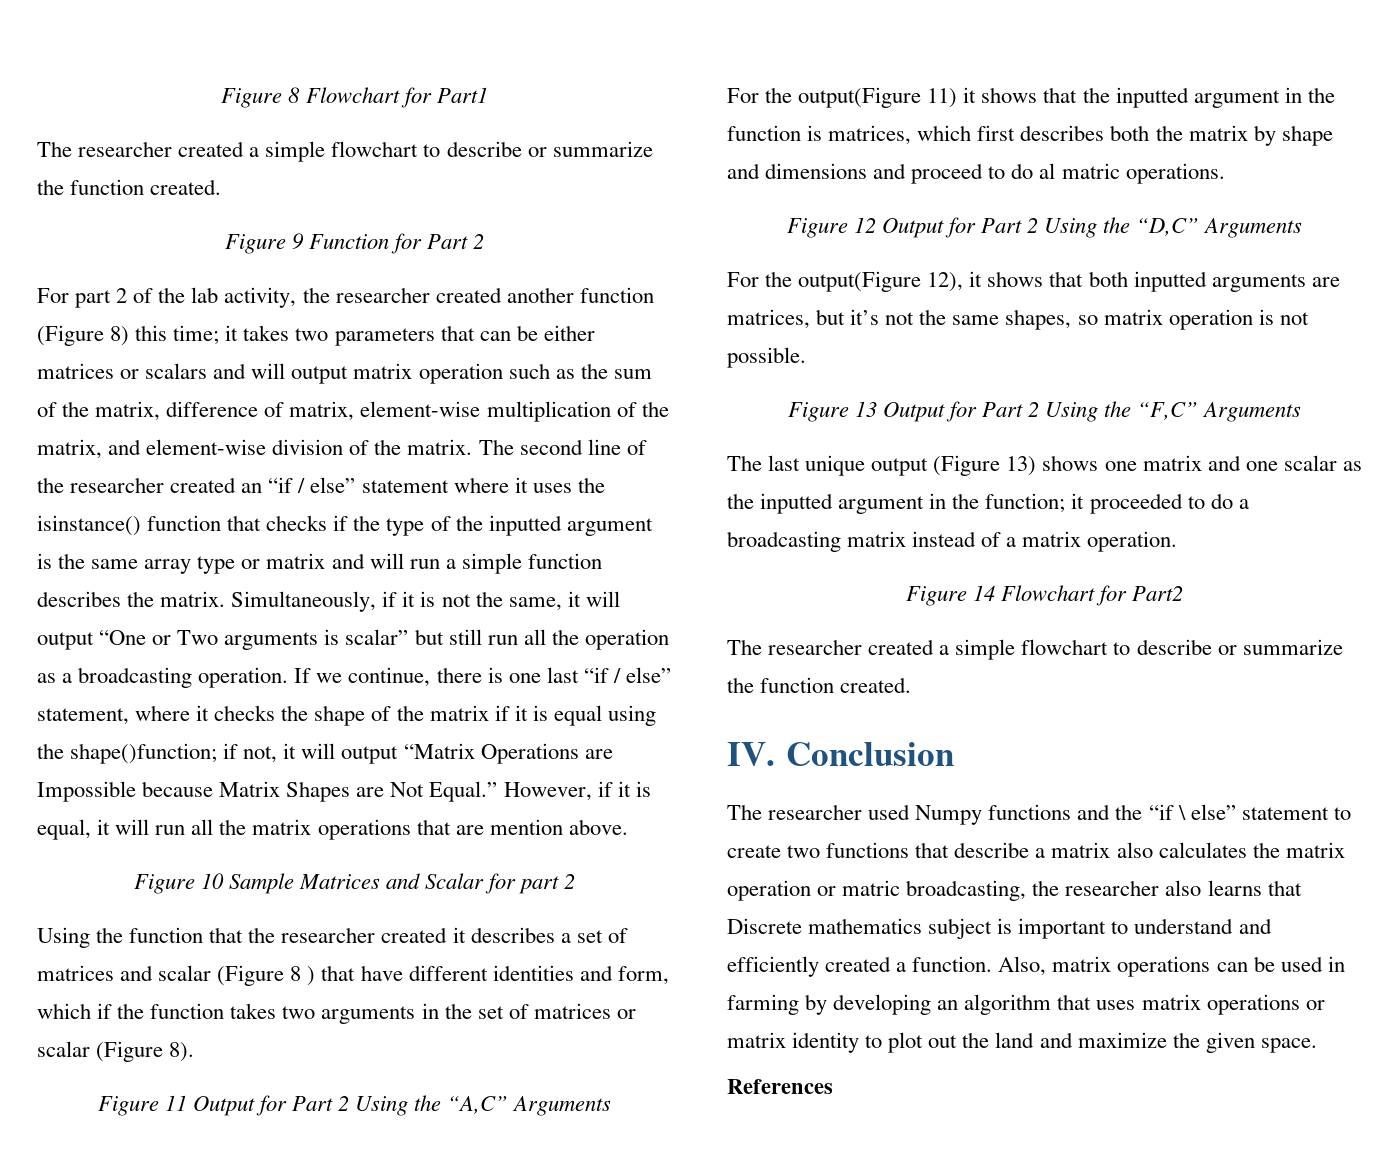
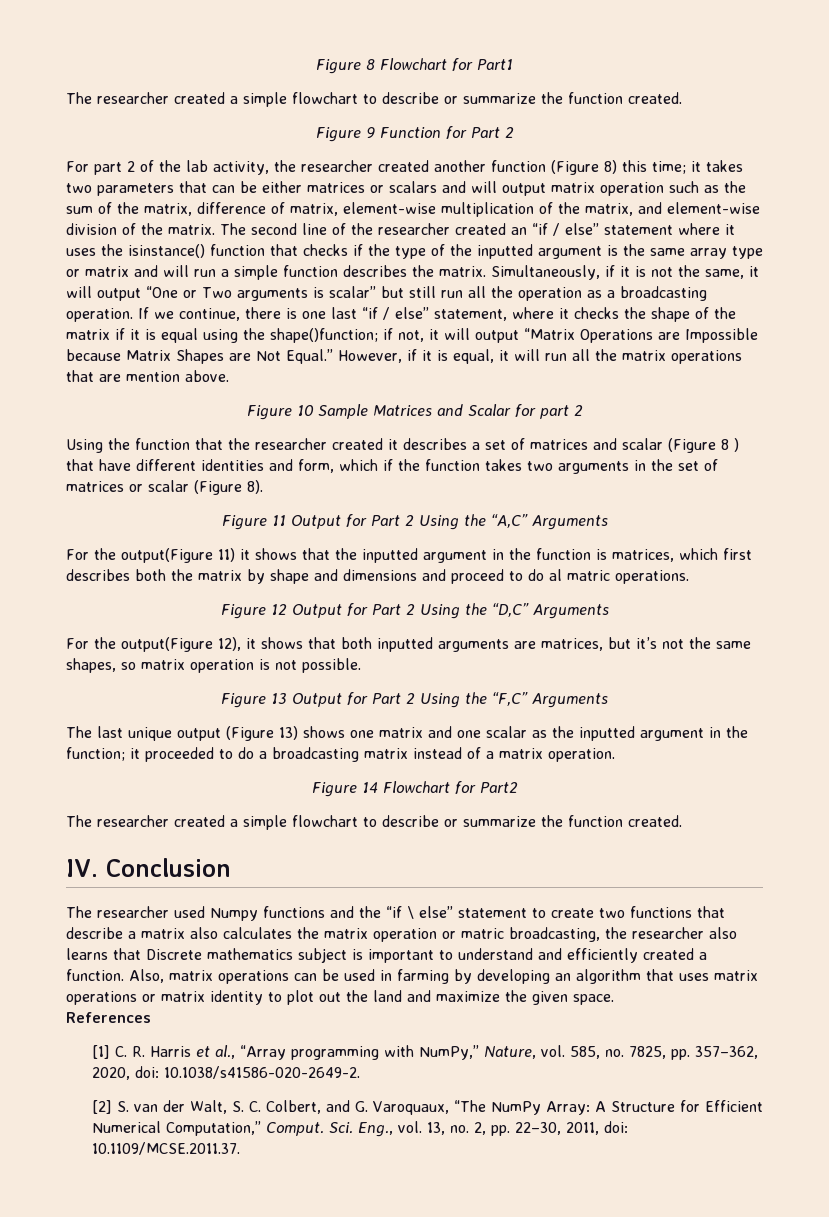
(833, 1086) none -> [91,1045,758,1060] [91,1066,360,1080] [91,1100,763,1115] [91,1121,628,1137] [91,1142,240,1155] // [1] C. R. Harris et al., “Array programming with NumPy,” Nature, vol. 585, no. 7825, pp. 357–362, 2020, doi: 10.1038/s41586-020-2649-2. // [2] S. van der Walt, S. C. Colbert, and G. Varoquaux, “The NumPy Array: A Structure for Efficient Numerical Computation,” Comput. Sci. Eng., vol. 13, no. 2, pp. 22–30, 2011, doi: 10.1109/MCSE.2011.37.

